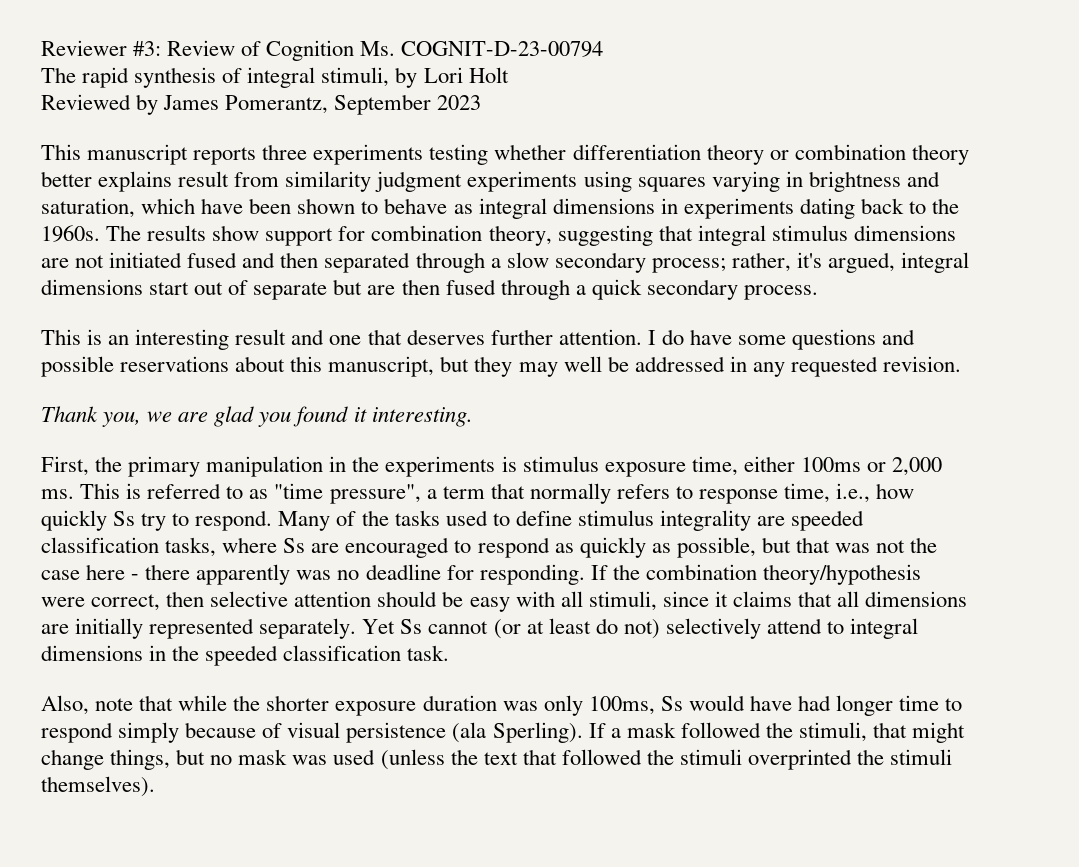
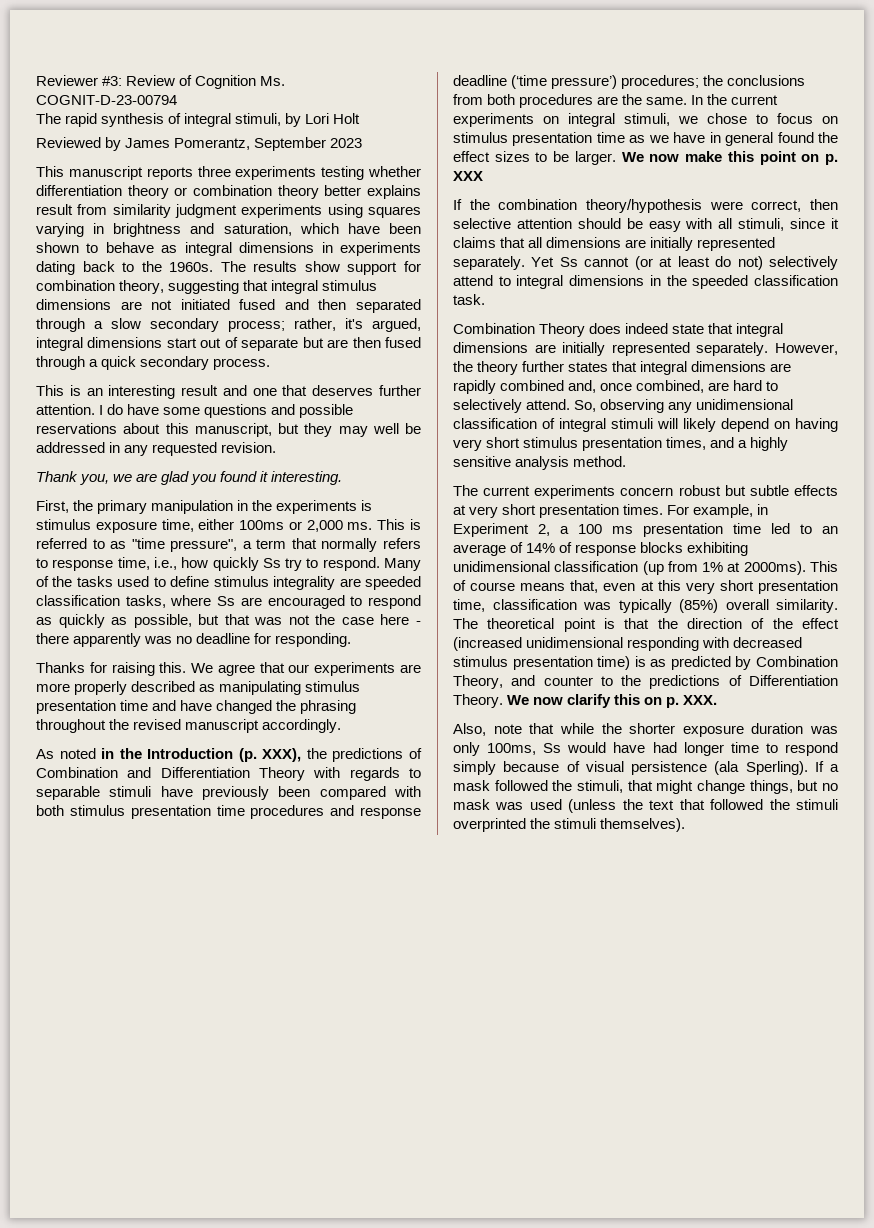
(585, 574) none -> [36,662,421,676] [36,681,361,695] [36,700,357,714] [36,719,342,733] [36,748,422,762] [36,767,421,781] [36,786,421,800] [36,805,421,819] [453,75,806,89] [453,94,779,108] [453,113,838,127] [453,132,839,146] [453,151,838,165] [453,171,483,181] // Thanks for raising this. We agree that our experiments are more properly described as manipulating stimulus presentation time and have changed the phrasing throughout the revised manuscript accordingly. // As noted in the Introduction (p. XXX), the predictions of Combination and Differentiation Theory with regards to separable stimuli have previously been compared with both stimulus presentation time procedures and response deadline (‘time pressure’) procedures; the conclusions from both procedures are the same. In the current experiments on integral stimuli, we chose to focus on stimulus presentation time as we have in general found the effect sizes to be larger. We now make this point on p. XXX //
(450, 653) none -> [453,323,784,337] [453,342,838,356] [453,361,792,375] [453,380,779,394] [453,399,794,413] [453,418,838,432] [453,437,789,451] [453,456,627,470] [453,485,838,499] [453,504,769,518] [453,523,838,537] [453,542,749,556] [453,561,838,575] [453,580,838,594] [453,599,838,613] [453,618,839,632] [453,637,803,651] [453,656,838,670] [453,675,838,689] [453,694,718,708] // Combination Theory does indeed state that integral dimensions are initially represented separately. However, the theory further states that integral dimensions are rapidly combined and, once combined, are hard to selectively attend. So, observing any unidimensional classification of integral stimuli will likely depend on having very short stimulus presentation times, and a highly sensitive analysis method. // The current experiments concern robust but subtle effects at very short presentation times. For example, in Experiment 2, a 100 ms presentation time led to an average of 14% of response blocks exhibiting unidimensional classification (up from 1% at 2000ms). This of course means that, even at this very short presentation time, classification was typically (85%) overall similarity. The theoretical point is that the direction of the effect (increased unidimensional responding with decreased stimulus presentation time) is as predicted by Combination Theory, and counter to the predictions of Differentiation Theory. We now clarify this on p. XXX.

